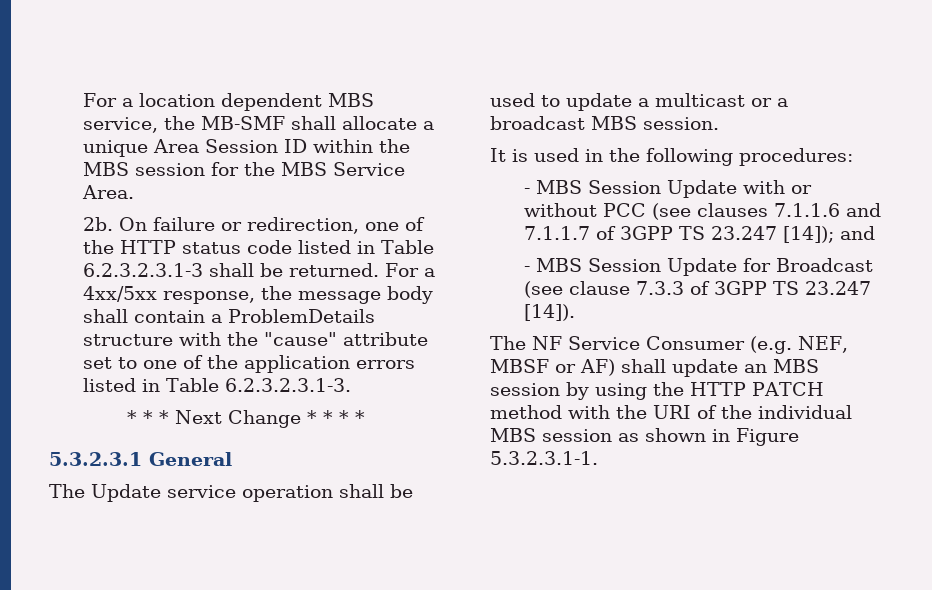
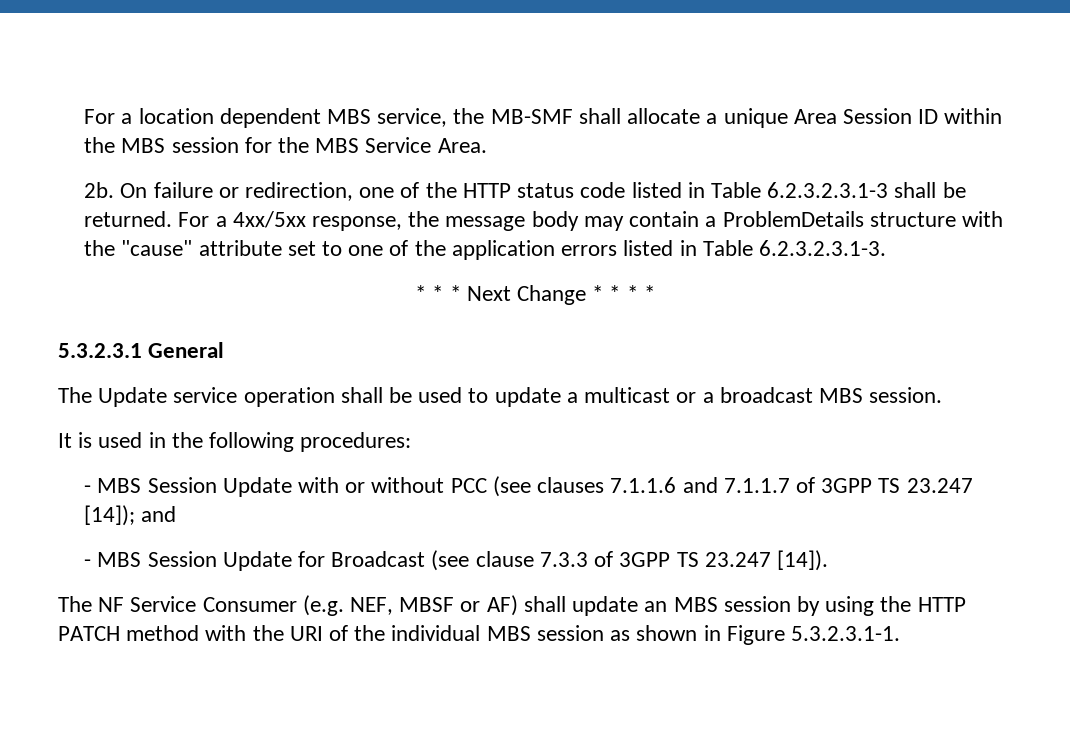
[82,309,128,323] shall -> [583,216,624,231] may

